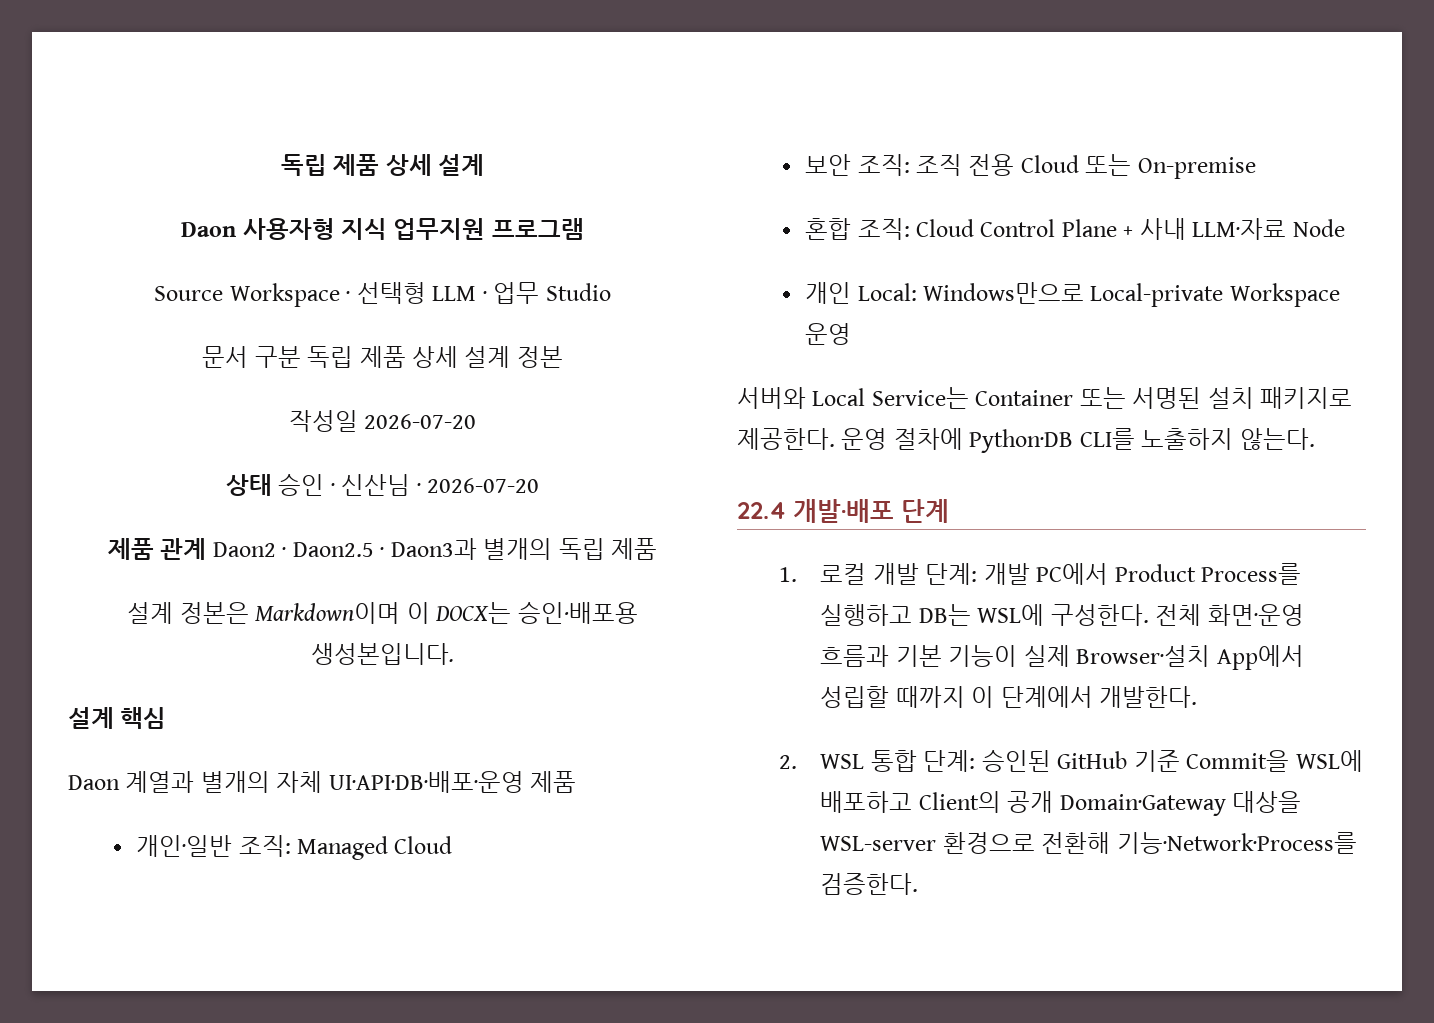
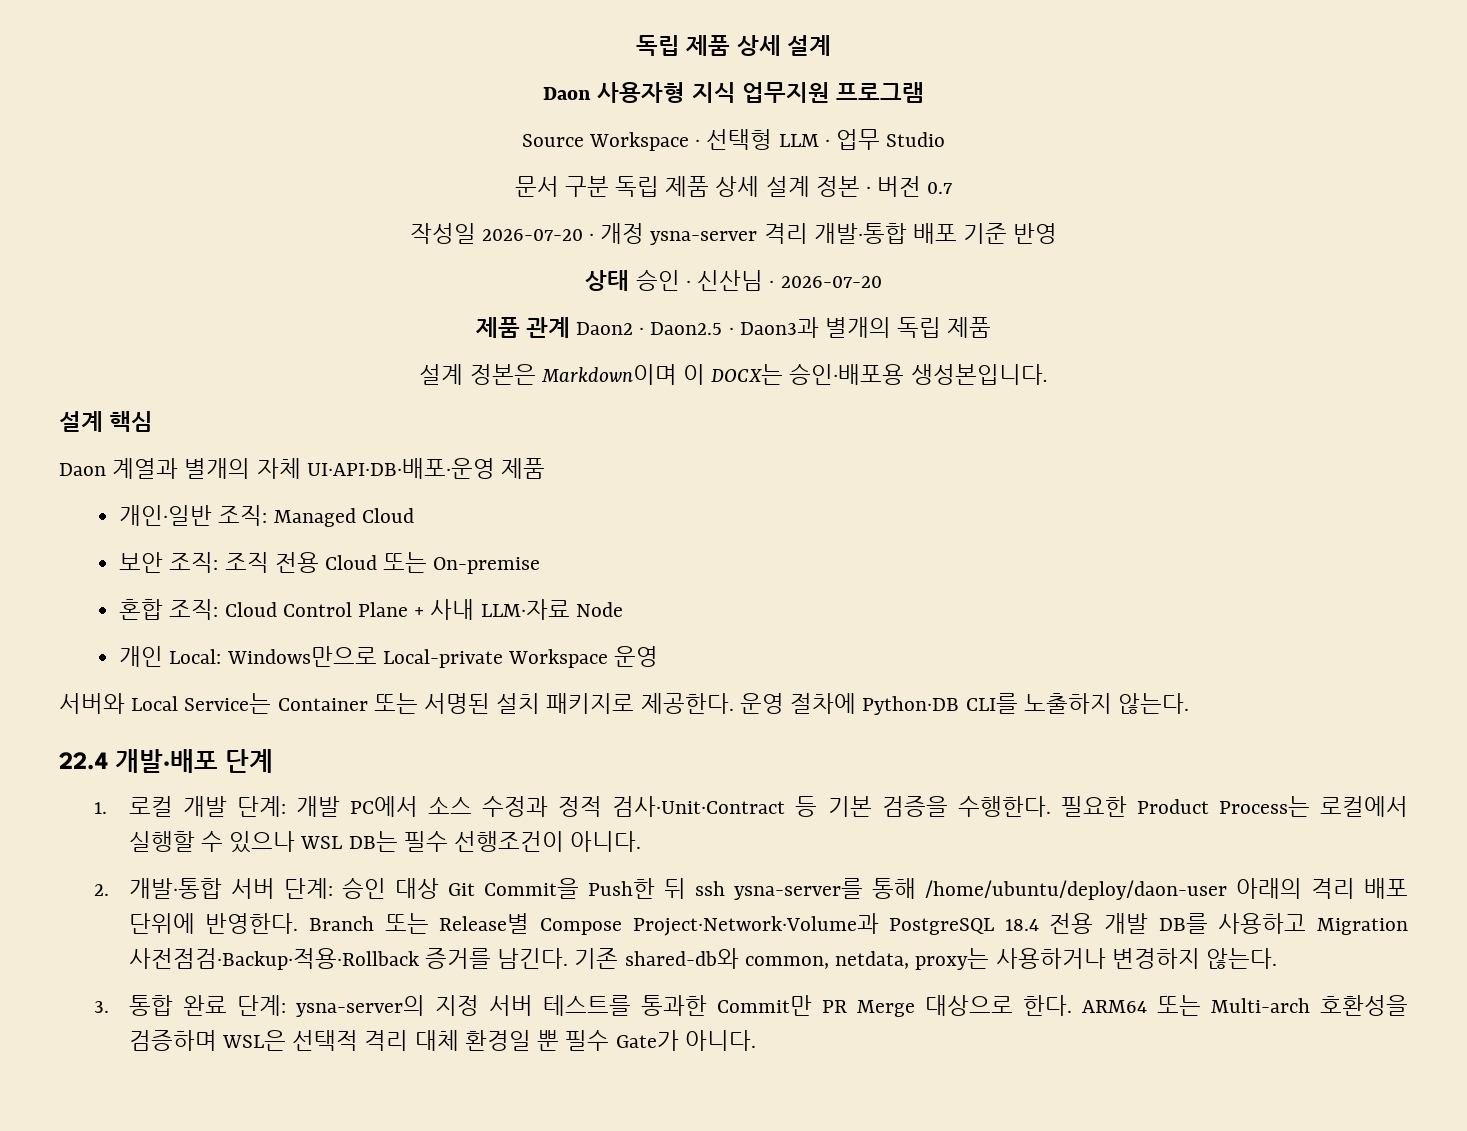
(563, 357) none -> [866,176,953,197] · 버전 0.7
(477, 421) none -> [588,223,1058,245] · 개정 ysna-server 격리 개발·통합 배포 기준 반영
[1114,563,1302,585] [820,604,1304,626] [820,645,1304,670] [820,686,1198,708] [778,749,1363,772] [820,791,1302,816] [820,832,1357,854] [820,873,919,895] Product Process를 실행하고 DB는 WSL에 구성한다. 전체 화면·운영 흐름과 기본 기능이 실제 Browser·설치 App에서 성립할 때까지 이 단계에서 개발한다. // 2. WSL 통합 단계: 승인된 GitHub 기준 Commit을 WSL에 배포하고 Client의 공개 Domain·Gateway 대상을 WSL-server 환경으로 전환해 기능·Network·Process를 검증한다. -> [428,796,1408,817] [128,831,642,853] [93,877,1409,900] [128,913,1409,936] [128,948,1277,970] [93,995,1408,1017] [128,1030,756,1051] 소스 수정과 정적 검사·Unit·Contract 등 기본 검증을 수행한다. 필요한 Product Process는 로컬에서 실행할 수 있으나 WSL DB는 필수 선행조건이 아니다. // 2. 개발·통합 서버 단계: 승인 대상 Git Commit을 Push한 뒤 ssh ysna-server를 통해 /home/ubuntu/deploy/daon-user 아래의 격리 배포 단위에 반영한다. Branch 또는 Release별 Compose Project·Network·Volume과 PostgreSQL 18.4 전용 개발 DB를 사용하고 Migration 사전점검·Backup·적용·Rollback 증거를 남긴다. 기존 shared-db와 common, netdata, proxy는 사용하거나 변경하지 않는다. // 3. 통합 완료 단계: ysna-server의 지정 서버 테스트를 통과한 Commit만 PR Merge 대상으로 한다. ARM64 또는 Multi-arch 호환성을 검증하며 WSL은 선택적 격리 대체 환경일 뿐 필수 Gate가 아니다.

